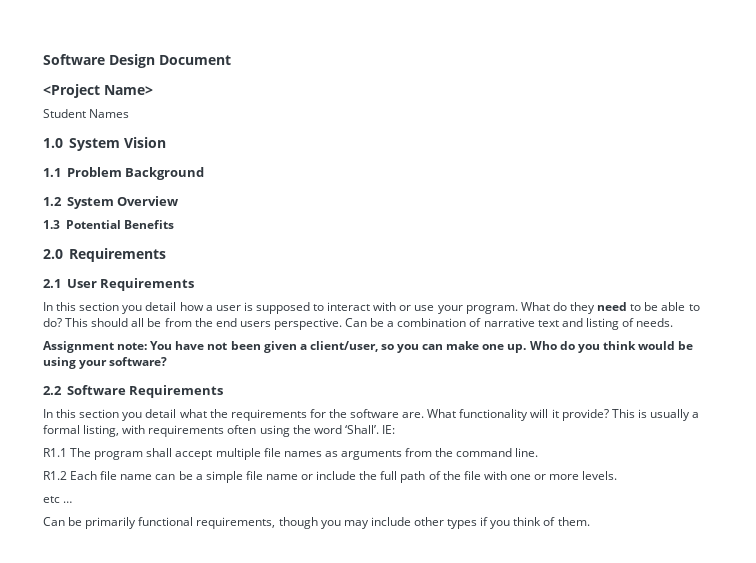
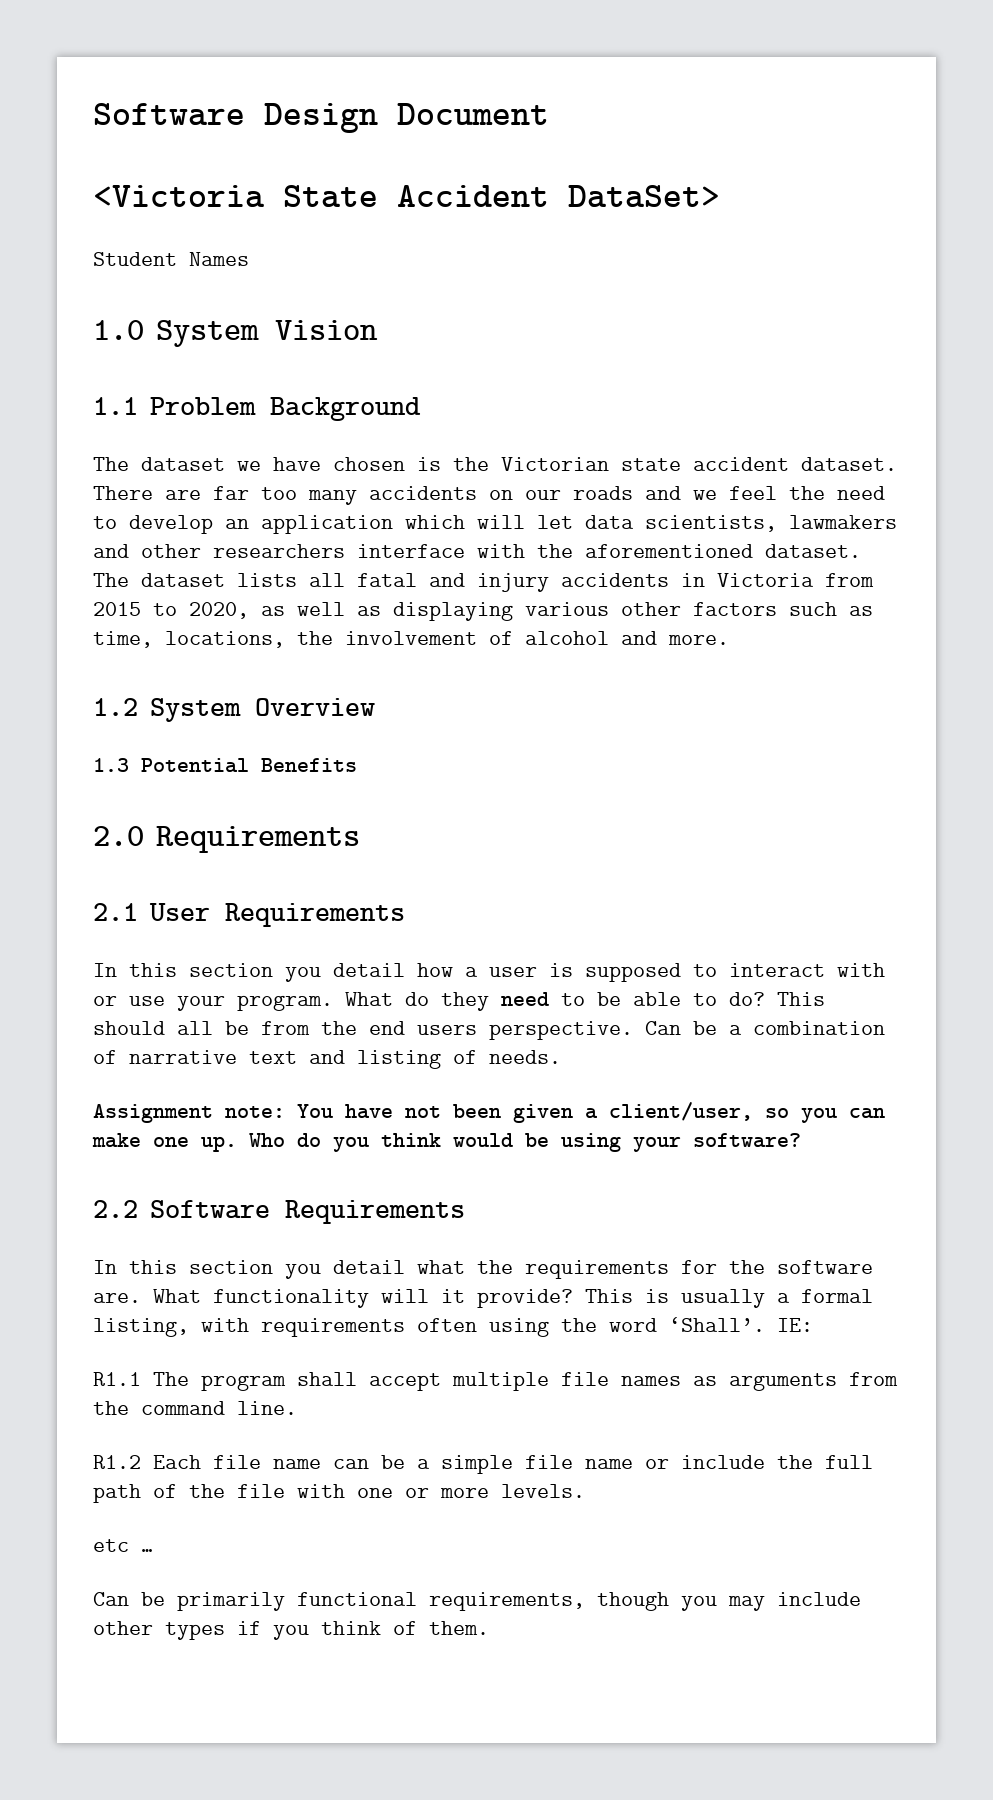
[43,84,153,98] <Project Name> -> [93,185,720,208] <Victoria State Accident DataSet>
(205, 173) none -> [93,457,897,471] [93,486,885,505] [93,515,897,534] [93,544,861,558] [93,573,874,592] [93,602,873,621] [93,631,729,648] // The dataset we have chosen is the Victorian state accident dataset. There are far too many accidents on our roads and we feel the need to develop an application which will let data scientists, lawmakers and other researchers interface with the aforementioned dataset. The dataset lists all fatal and injury accidents in Victoria from 2015 to 2020, as well as displaying various other factors such as time, locations, the involvement of alcohol and more.

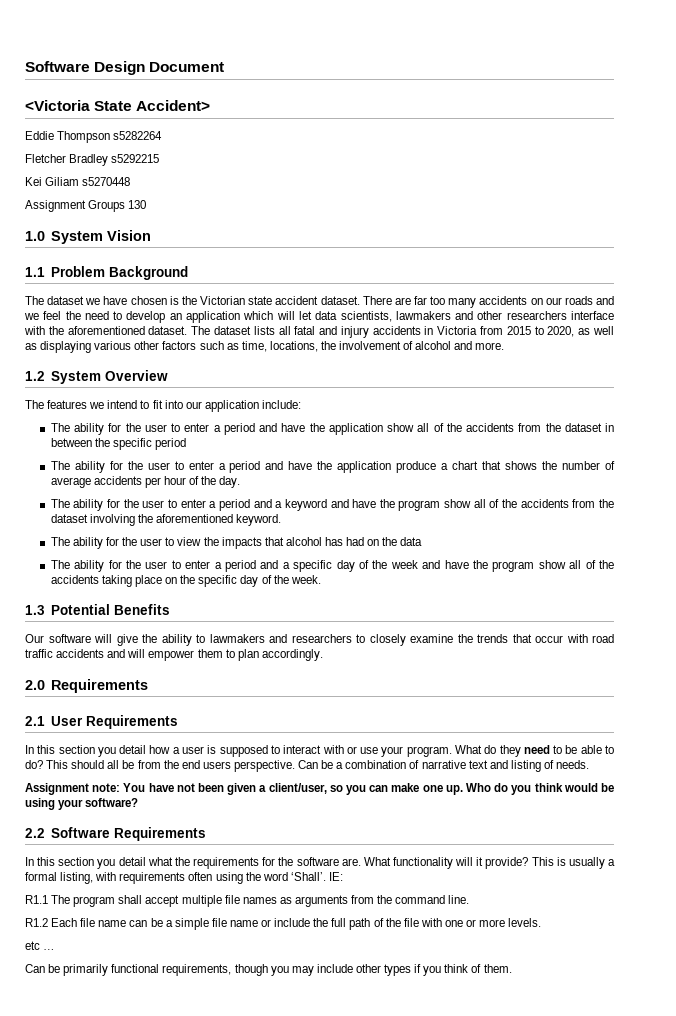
[397,185,720,208] [93,252,249,266] Accident DataSet> // Student Names -> [136,100,211,111] [25,131,163,143] [25,154,160,166] [25,177,131,186] [25,200,147,212] Accident> // Eddie Thompson s5282264 // Fletcher Bradley s5292215 // Kei Giliam s5270448 // Assignment Groups 130
[93,758,357,773] 1.3 Potential Benefits -> [25,400,301,412] [50,423,615,435] [50,438,187,450] [50,461,615,473] [50,476,241,488] [50,499,614,511] [50,514,282,526] [50,537,423,549] [50,560,614,572] [50,575,321,587] [25,604,170,615] [25,634,614,646] [25,649,323,661] The features we intend to fit into our application include: // The ability for the user to enter a period and have the application show all of the accidents from the dataset in between the specific period // The ability for the user to enter a period and have the application produce a chart that shows the number of average accidents per hour of the day. // The ability for the user to enter a period and a keyword and have the program show all of the accidents from the dataset involving the aforementioned keyword. // The ability for the user to view the impacts that alcohol has had on the data // The ability for the user to enter a period and a specific day of the week and have the program show all of the accidents taking place on the specific day of the week. // 1.3 Potential Benefits // Our software will give the ability to lawmakers and researchers to closely examine the trends that occur with road traffic accidents and will empower them to plan accordingly.

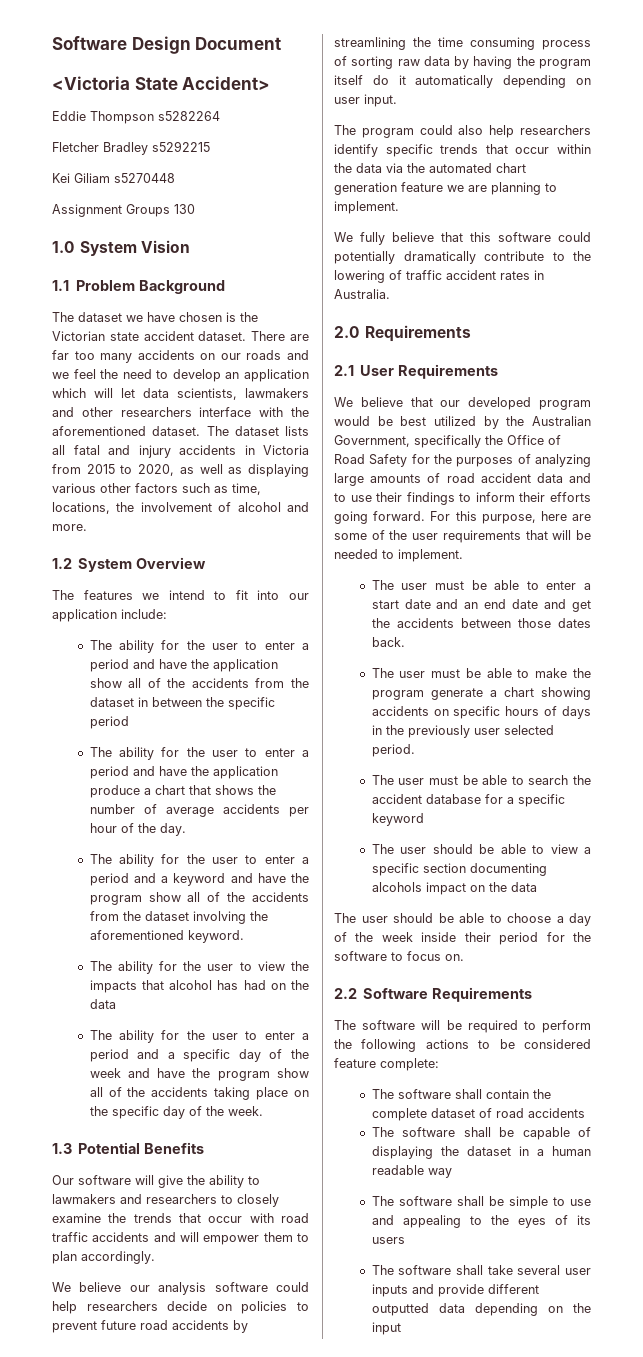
(323, 655) none -> [52,1282,309,1295] [52,1301,309,1314] [52,1320,248,1333] [334,37,591,50] [334,56,591,69] [334,75,591,88] [334,94,397,107] [334,125,591,138] [334,144,591,157] [334,163,526,173] [334,182,557,195] [334,201,399,214] [334,232,591,245] [334,251,591,264] [334,270,544,283] [334,289,390,299] // We believe our analysis software could help researchers decide on policies to prevent future road accidents by streamlining the time consuming process of sorting raw data by having the program itself do it automatically depending on user input. // The program could also help researchers identify specific trends that occur within the data via the automated chart generation feature we are planning to implement. // We fully believe that this software could potentially dramatically contribute to the lowering of traffic accident rates in Australia.
[25,745,614,757] [25,760,590,772] [25,783,614,795] [25,798,139,810] [25,827,206,841] [25,857,615,869] [25,872,343,884] [25,895,470,907] [25,918,542,930] [25,941,56,950] [25,964,512,976] In this section you detail how a user is supposed to interact with or use your program. What do they need to be able to do? This should all be from the end users perspective. Can be a combination of narrative text and listing of needs. // Assignment note: You have not been given a client/user, so you can make one up. Who do you think would be using your software? // 2.2 Software Requirements // In this section you detail what the requirements for the software are. What functionality will it provide? This is usually a formal listing, with requirements often using the word ‘Shall’. IE: // R1.1 The program shall accept multiple file names as arguments from the command line. // R1.2 Each file name can be a simple file name or include the full path of the file with one or more levels. // etc … // Can be primarily functional requirements, though you may include other types if you think of them. -> [334,397,591,410] [334,416,591,429] [334,435,561,448] [334,454,591,467] [334,473,591,486] [334,492,591,505] [334,511,591,524] [334,530,591,543] [334,549,463,562] [371,580,591,590] [371,599,591,612] [371,618,591,628] [371,637,405,647] [371,668,591,678] [371,687,591,700] [371,706,591,719] [371,725,554,738] [371,744,415,757] [371,775,591,785] [371,794,565,807] [371,813,424,826] [371,844,591,854] [371,863,547,876] [371,882,537,895] [334,913,591,926] [334,932,591,945] [334,951,464,961] [334,987,533,1002] [334,1020,591,1033] [334,1039,591,1052] [334,1058,439,1071] [371,1089,551,1099] [371,1108,585,1121] [371,1127,591,1140] [371,1146,591,1159] [371,1165,452,1178] [371,1196,591,1209] [371,1215,591,1228] [371,1237,405,1244] [371,1265,591,1275] [371,1284,539,1297] [371,1303,591,1316] [371,1322,401,1335] We believe that our developed program would be best utilized by the Australian Government, specifically the Office of Road Safety for the purposes of analyzing large amounts of road accident data and to use their findings to inform their efforts going forward. For this purpose, here are some of the user requirements that will be needed to implement. // The user must be able to enter a start date and an end date and get the accidents between those dates back. // The user must be able to make the program generate a chart showing accidents on specific hours of days in the previously user selected period. // The user must be able to search the accident database for a specific keyword // The user should be able to view a specific section documenting alcohols impact on the data // The user should be able to choose a day of the week inside their period for the software to focus on. // 2.2 Software Requirements // The software will be required to perform the following actions to be considered feature complete: // The software shall contain the complete dataset of road accidents // The software shall be capable of displaying the dataset in a human readable way // The software shall be simple to use and appealing to the eyes of its users // The software shall take several user inputs and provide different outputted data depending on the input

